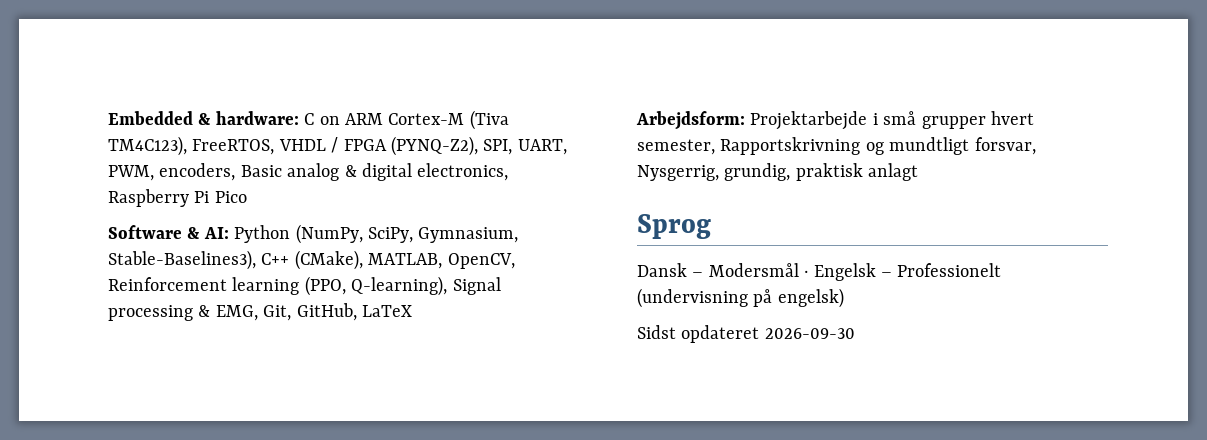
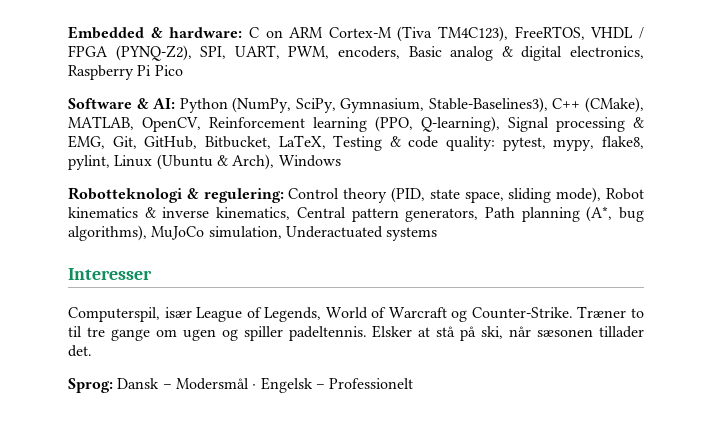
[362,305,412,317] [636,111,1034,130] [637,137,1036,155] [637,163,919,181] [637,214,711,239] LaTeX // Arbejdsform: Projektarbejde i små grupper hvert semester, Rapportskrivning og mundtligt forsvar, Nysgerrig, grundig, praktisk anlagt // Sprog // -> [204,135,644,151] [68,154,341,170] [68,187,644,203] [68,206,644,222] [68,225,438,241] [68,268,152,280] [68,306,644,322] [68,325,644,341] [68,345,92,357] [68,378,113,393] Bitbucket, LaTeX, Testing & code quality: pytest, mypy, flake8, pylint, Linux (Ubuntu & Arch), Windows // Robotteknologi & regulering: Control theory (PID, state space, sliding mode), Robot kinematics & inverse kinematics, Central pattern generators, Path planning (A*, bug algorithms), MuJoCo simulation, Underactuated systems // Interesser // Computerspil, især League of Legends, World of Warcraft og Counter-Strike. Træner to til tre gange om ugen og spiller padeltennis. Elsker at stå på ski, når sæsonen tillader det. // Sprog:
[637,288,844,308] [637,325,855,343] (undervisning på engelsk) // Sidst opdateret 2026-09-30 -> (414, 383) none

